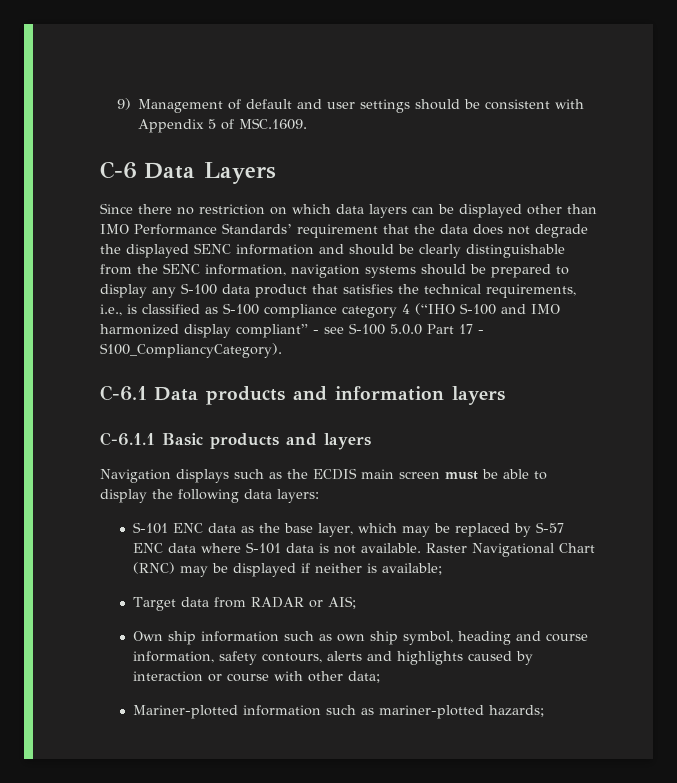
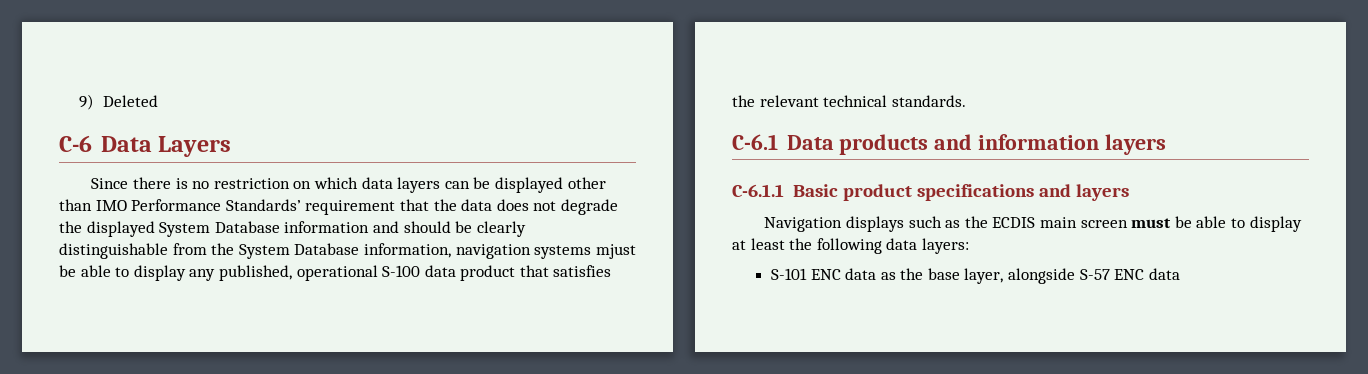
[138,99,585,113] [138,118,308,133] Management of default and user settings should be consistent with Appendix 5 of MSC.1609. -> [102,95,158,107] Deleted
(172, 209) none -> [175,178,188,189] is
[194,243,231,254] SENC -> [159,221,280,237] System Database
[163,263,200,274] SENC -> [238,243,360,259] System Database
[421,264,551,278] should be prepared -> [595,244,636,259] [59,265,111,277] mjust be able
(176, 292) none -> [218,265,378,281] published, operational
[424,284,576,298] [100,303,560,318] [100,323,484,338] [100,343,282,358] technical requirements, i.e., is classified as S-100 compliance category 4 (“IHO S-100 and IMO harmonized display compliant” - see S-100 5.0.0 Part 17 - S100_CompliancyCategory). -> [759,95,966,107] relevant technical standards.
[210,433,280,449] products -> [842,184,1034,201] product specifications
(147, 496) none -> [732,238,785,250] at least
[357,522,564,537] [132,542,595,557] [132,562,442,577] [132,596,356,611] [132,631,588,645] [132,651,533,665] [132,671,380,683] [132,705,544,719] which may be replaced by S-57 ENC data where S-101 data is not available. Raster Navigational Chart (RNC) may be displayed if neither is available; // Target data from RADAR or AIS; // Own ship information such as own ship symbol, heading and course information, safety contours, alerts and highlights caused by interaction or course with other data; // Mariner-plotted information such as mariner-plotted hazards; -> [1008,268,1180,284] alongside S-57 ENC data

